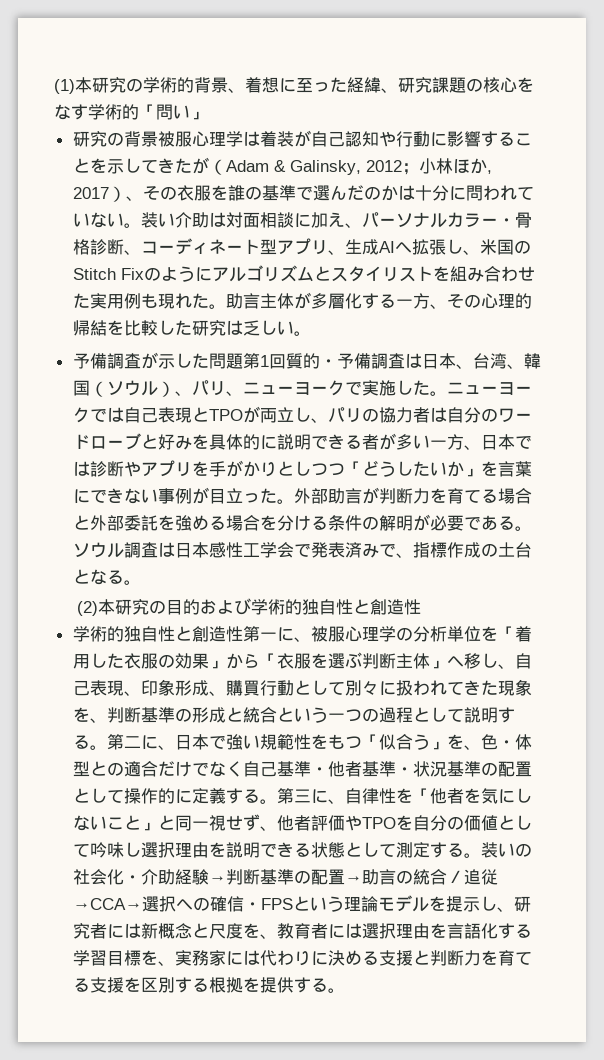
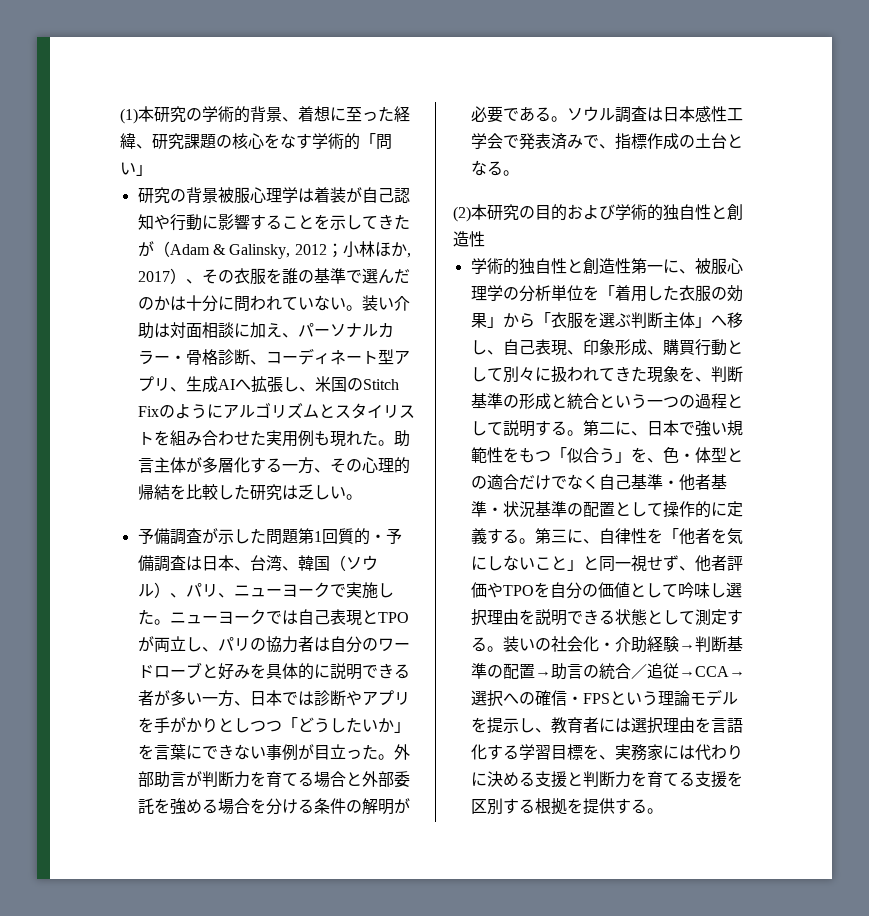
[513,896,531,912] [72,923,277,939] 研究者には新概念と尺度を、 -> (551, 730) none

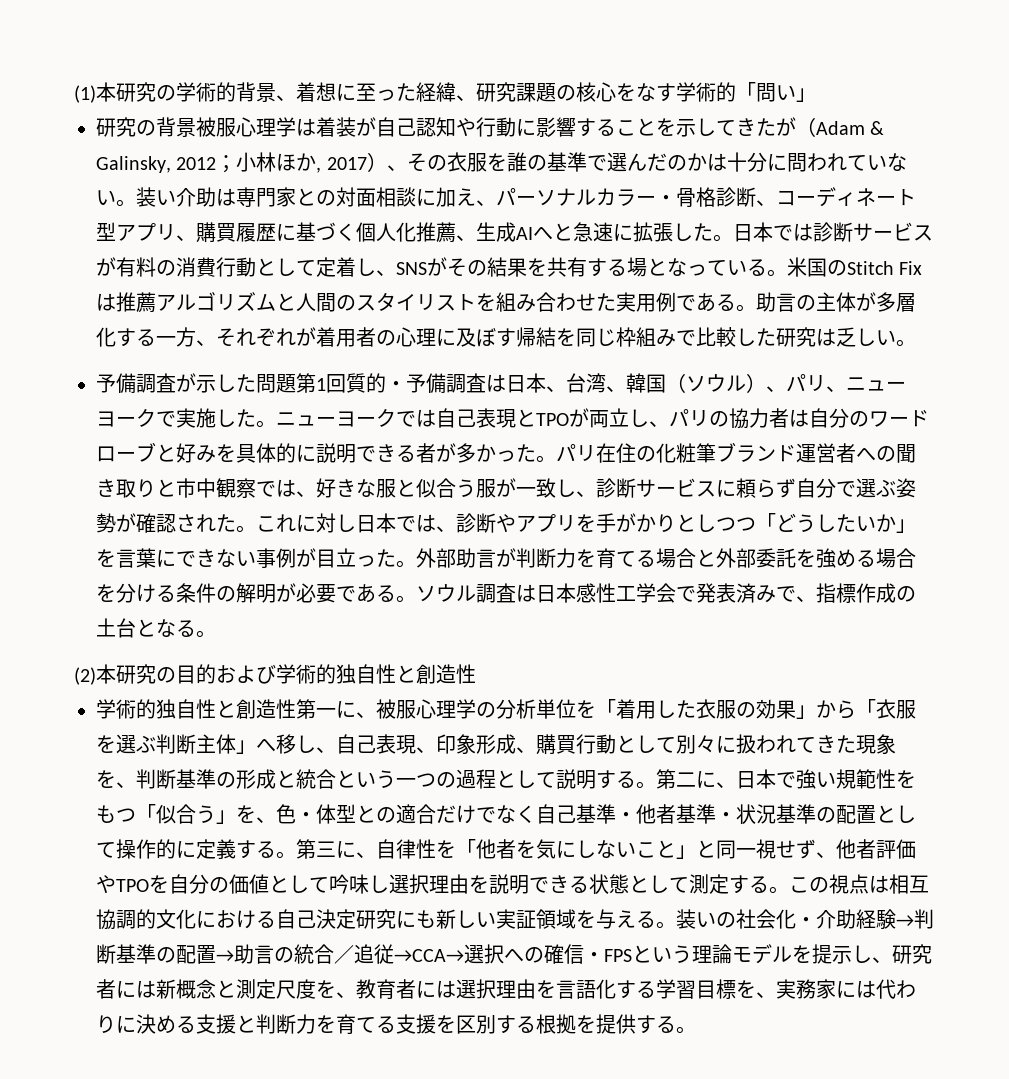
(170, 330) none -> [236,187,336,207] 専門家との
[185,376,315,393] 生成AIへ拡張し、 -> [196,222,933,243] [96,257,787,277] 購買履歴に基づく個人化推薦、生成AIへと急速に拡張した。日本では診断サービスが有料の消費行動として定着し、SNSがその結果を共有する場となっている。
[158,404,223,419] のように -> [96,292,156,313] は推薦
(335, 411) none -> [296,293,356,312] 人間の
[313,430,410,447] [137,458,154,473] も現れた。助言 -> [676,292,816,312] である。助言の
[345,457,410,474] [137,484,186,500] の心理的帰結を -> [236,327,696,347] れぞれが着用者の心理に及ぼす帰結を同じ枠組みで
[185,690,314,707] い一方、日本では -> [476,442,916,463] [96,478,916,499] [96,513,456,533] かった。パリ在住の化粧筆ブランド運営者への聞き取りと市中観察では、好きな服と似合う服が一致し、診断サービスに頼らず自分で選ぶ姿勢が確認された。これに対し日本では、
(503, 649) none -> [789,874,929,894] [96,909,676,930] この視点は相互協調的文化における自己決定研究にも新しい実証領域を与える。
(551, 730) none -> [892,944,932,964] [96,979,356,999] 研究者には新概念と測定尺度を、

